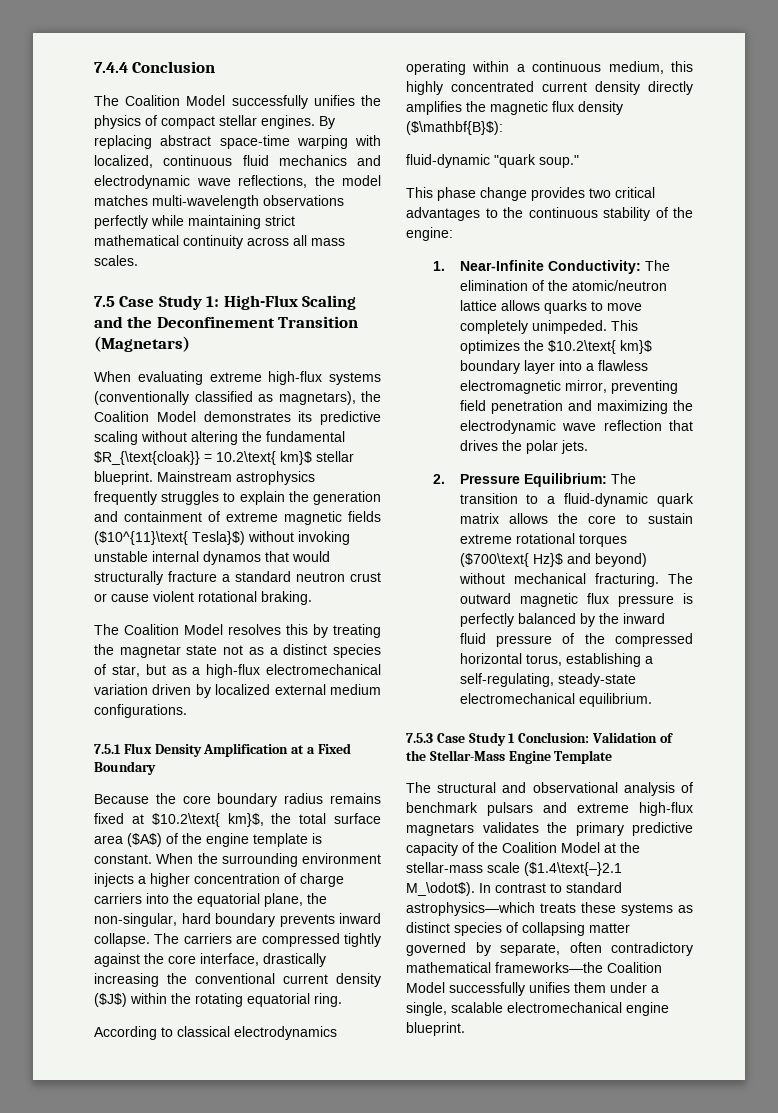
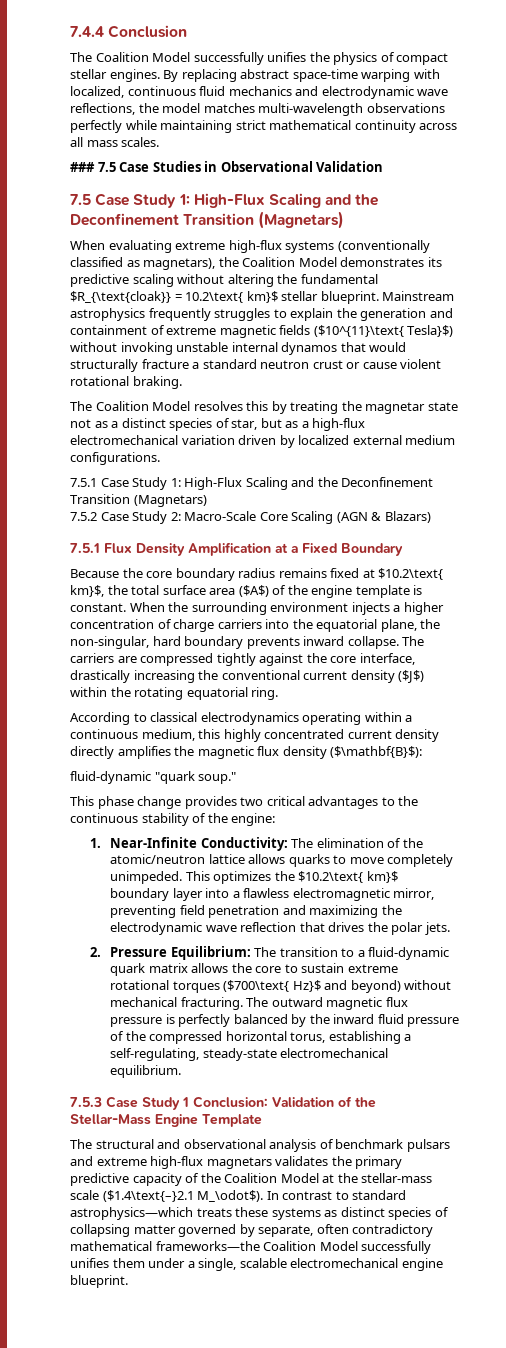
(138, 260) none -> [70,161,384,172] // ### 7.5 Case Studies in Observational Validation
(187, 711) none -> [70,477,434,490] [70,494,207,507] [70,511,431,524] // 7.5.1 Case Study 1: High-Flux Scaling and the Deconfinement Transition (Magnetars) // 7.5.2 Case Study 2: Macro-Scale Core Scaling (AGN & Blazars)

